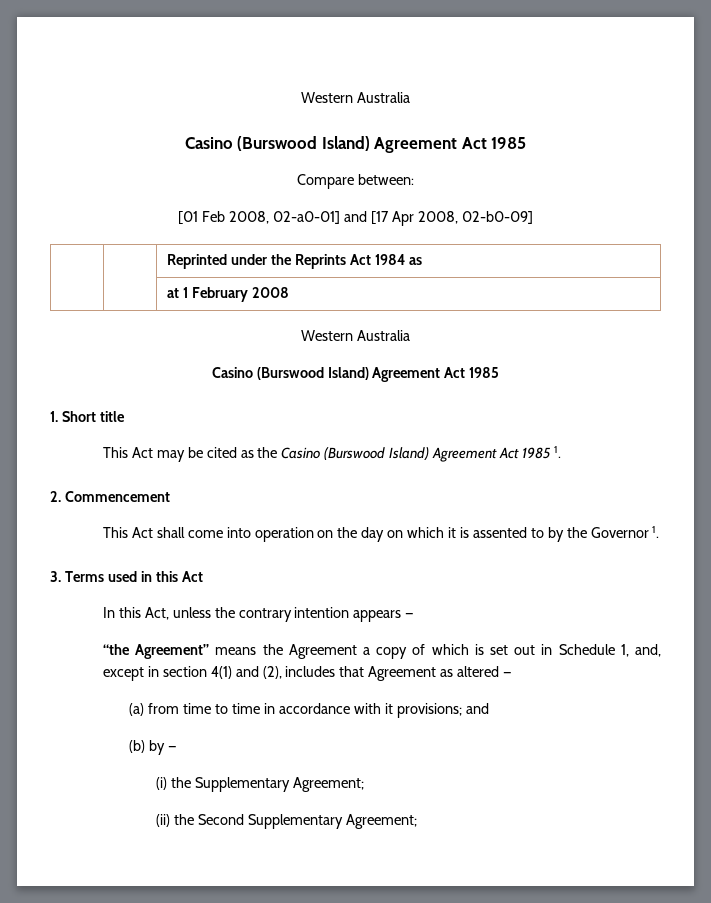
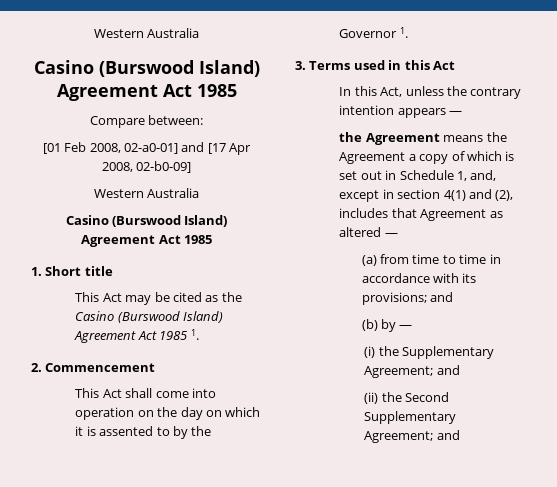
[167,254,422,269] [167,287,290,302] // | | Reprinted under the Reprints Act 1984 as // | | at 1 February 2008 -> (192, 167) none
[102,644,210,659] “the Agreement” -> [339,132,440,145] the Agreement
[384,703,393,714] it -> [462,273,477,283] its
(364, 784) none -> [436,365,460,375] and
(417, 821) none -> [436,430,460,440] and

